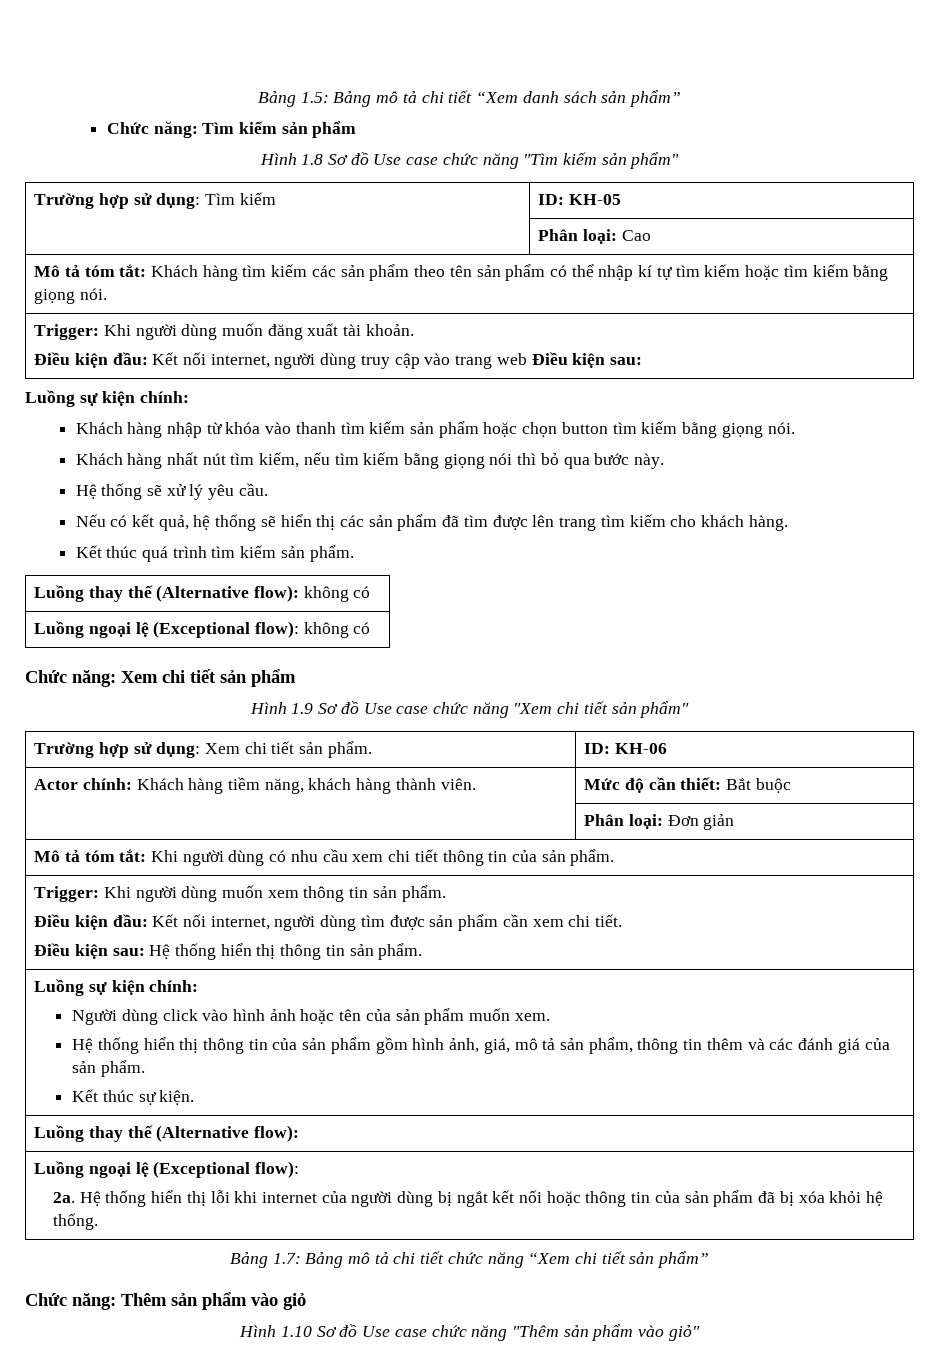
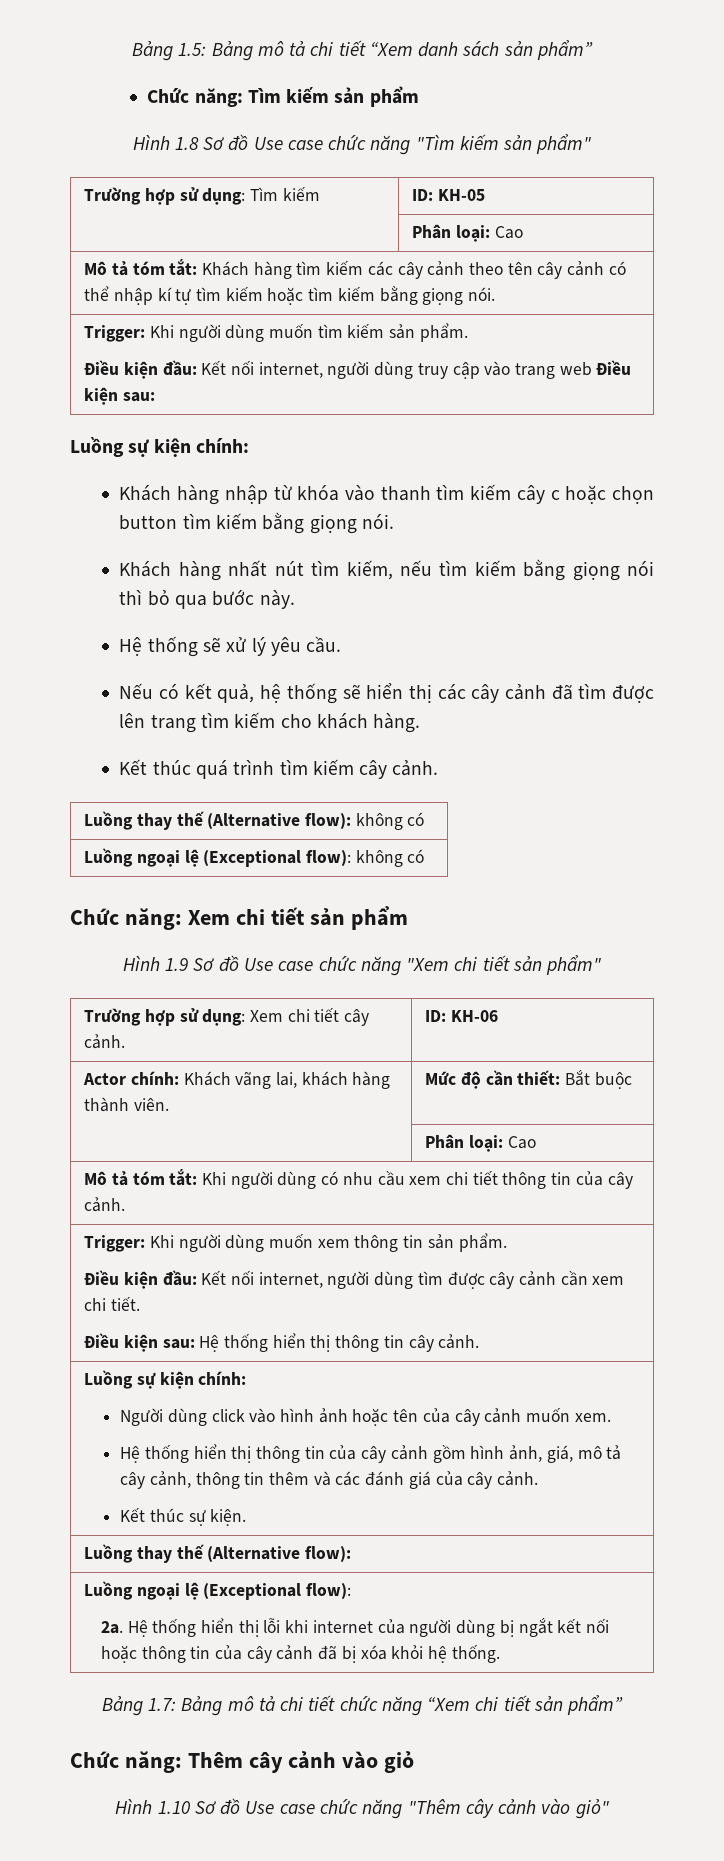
[340,264,546,281] sản phẩm theo tên sản phẩm -> [397,261,605,279] cây cảnh theo tên cây cảnh
[267,323,414,340] đăng xuất tài khoản. -> [317,323,468,342] tìm kiếm sản phẩm.
[410,421,479,438] sản phẩm -> [516,485,560,504] cây c
[368,514,438,531] sản phẩm -> [471,684,546,703] cây cảnh
[280,545,354,562] sản phẩm. -> [359,760,439,779] cây cảnh.
[299,741,372,758] sản phẩm. -> [344,1009,370,1026] [84,1034,126,1049] cây cảnh.
[188,777,304,794] hàng tiềm năng, -> [235,1071,297,1089] vãng lai,
[667,814,735,830] Đơn giản -> [507,1136,536,1149] Cao
[541,849,615,866] sản phẩm. -> [607,1172,633,1189] [84,1197,126,1212] cây cảnh.
[429,914,499,931] sản phẩm -> [489,1271,557,1289] cây cảnh
[349,943,423,960] sản phẩm. -> [408,1334,480,1352] cây cảnh.
[395,1008,465,1025] sản phẩm -> [454,1408,522,1426] cây cảnh
[302,1037,371,1054] sản phẩm -> [361,1445,428,1463] cây cảnh
[560,1037,633,1054] sản phẩm, -> [120,1471,191,1489] cây cảnh,
[72,1060,145,1077] sản phẩm. -> [467,1471,539,1489] cây cảnh.
[684,1190,754,1207] sản phẩm -> [246,1645,314,1663] cây cảnh
[171,1292,247,1310] sản phẩm -> [248,1751,336,1773] cây cảnh
[563,1324,634,1341] sản phẩm -> [465,1799,537,1818] cây cảnh

